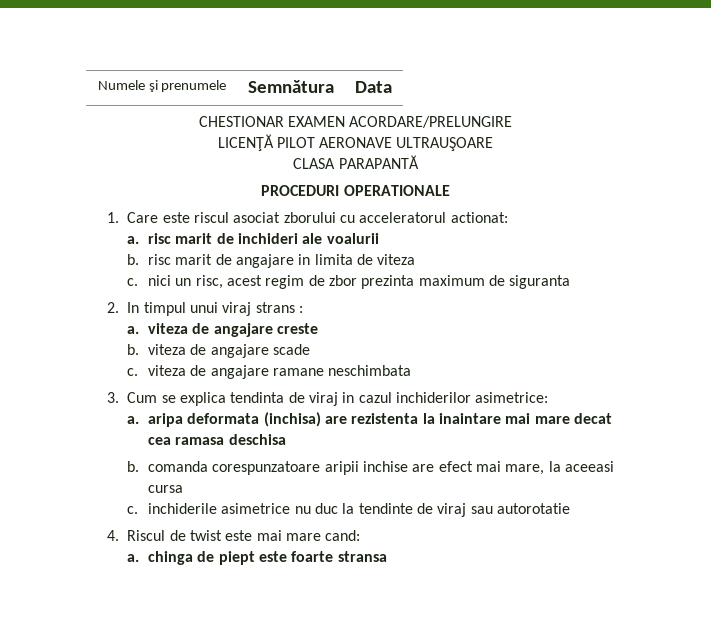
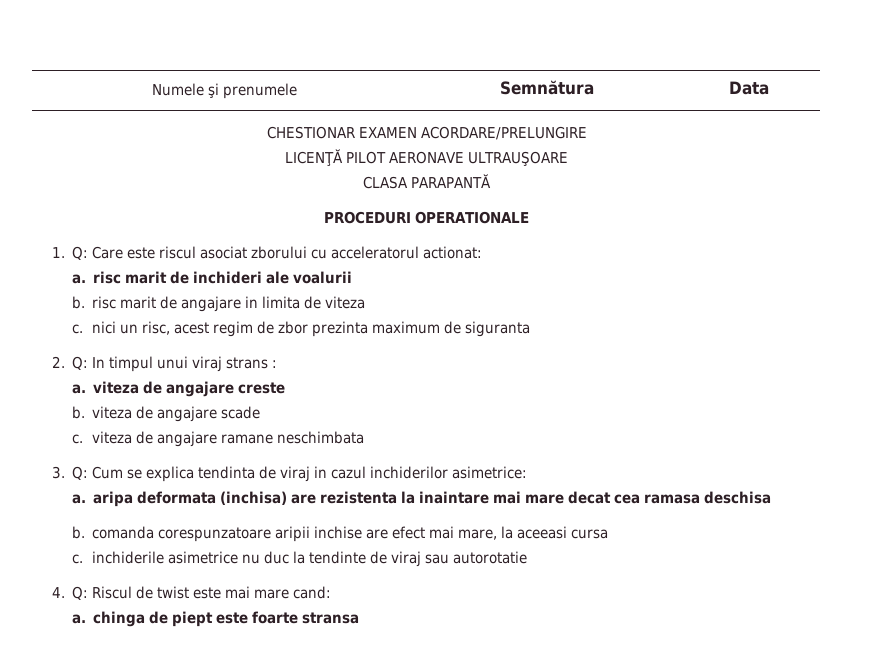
(119, 217) none -> [72,246,89,260] Q:
(119, 307) none -> [72,356,89,370] Q:
(119, 397) none -> [72,466,89,480] Q:
(119, 535) none -> [72,586,89,600] Q:

